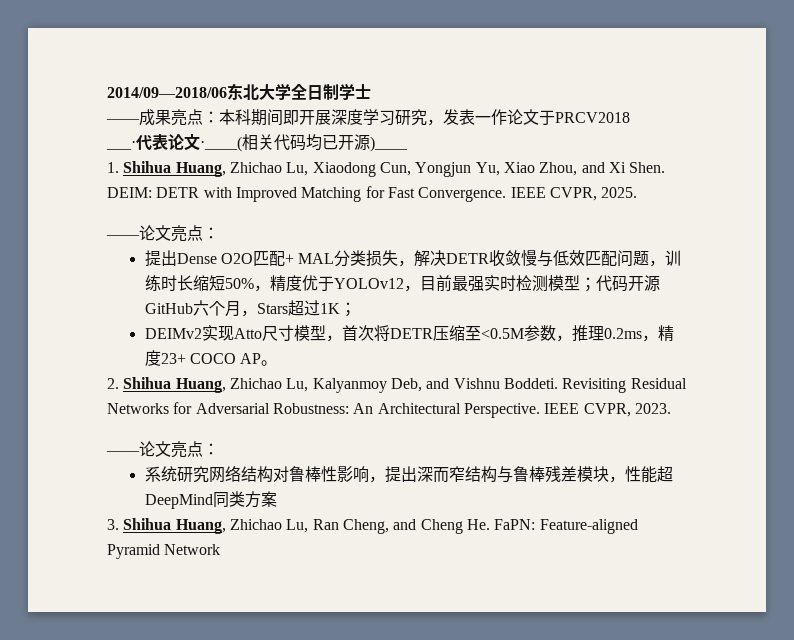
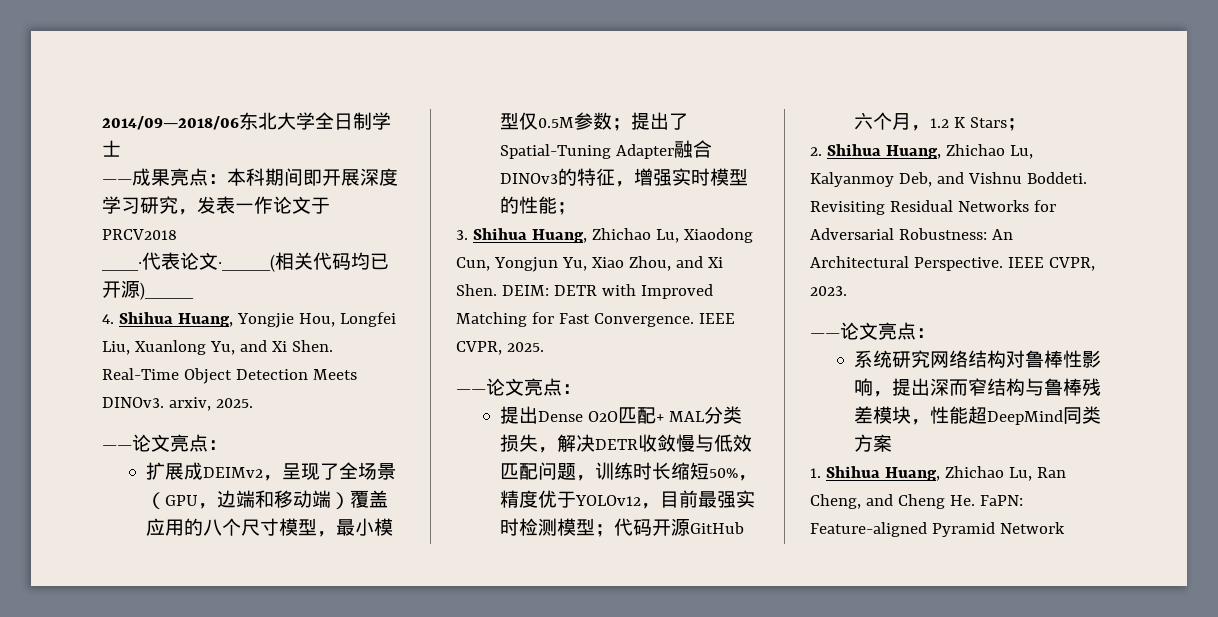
[107,162,119,173] 1. -> [102,312,396,328] [102,340,333,355] [102,368,357,384] [102,397,253,411] [102,434,227,452] [145,462,396,481] [145,490,388,509] [145,518,393,537] [499,112,688,131] [499,140,712,159] [499,168,748,187] [499,196,576,215] [456,230,468,240] 4. Shihua Huang, Yongjie Hou, Longfei Liu, Xuanlong Yu, and Xi Shen. Real-Time Object Detection Meets DINOv3. arxiv, 2025. // ——论文亮点： // 扩展成DEIMv2，呈现了全场景（GPU，边端和移动端）覆盖应用的八个尺寸模型，最小模型仅0.5M参数；提出了Spatial-Tuning Adapter融合DINOv3的特征，增强实时模型的性能； // 3.
[256,300,356,317] [144,325,674,342] [144,350,278,366] Stars超过1K； // DEIMv2实现Atto尺寸模型，首次将DETR压缩至<0.5M参数，推理0.2ms，精度23+ COCO AP。 -> [929,117,1026,131] 1.2 K Stars；
[107,519,119,530] 3. -> [810,468,821,478] 1.

